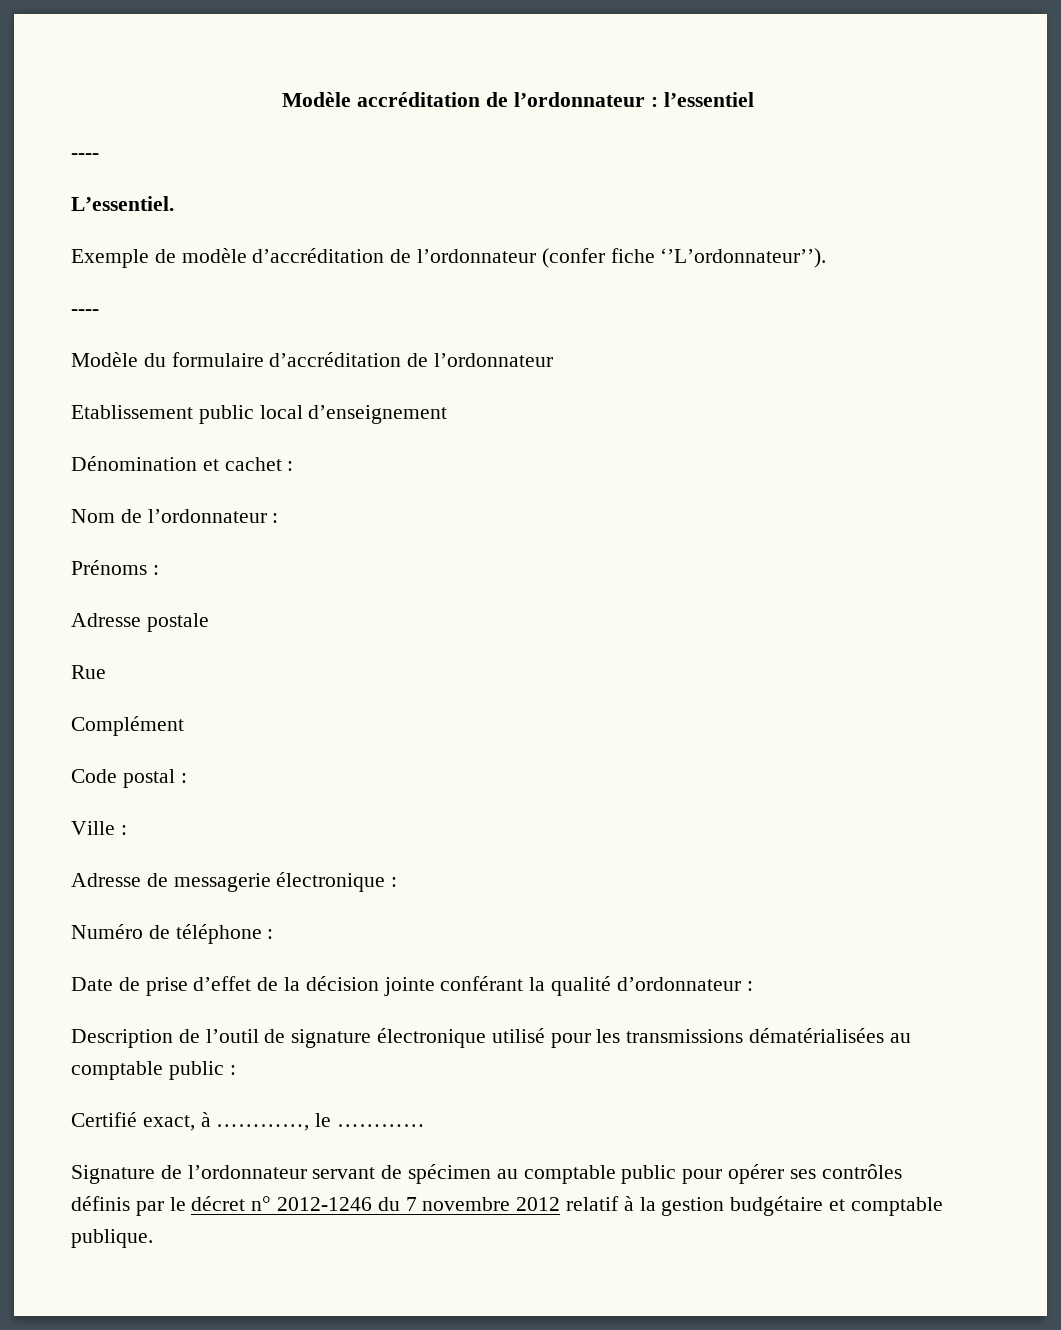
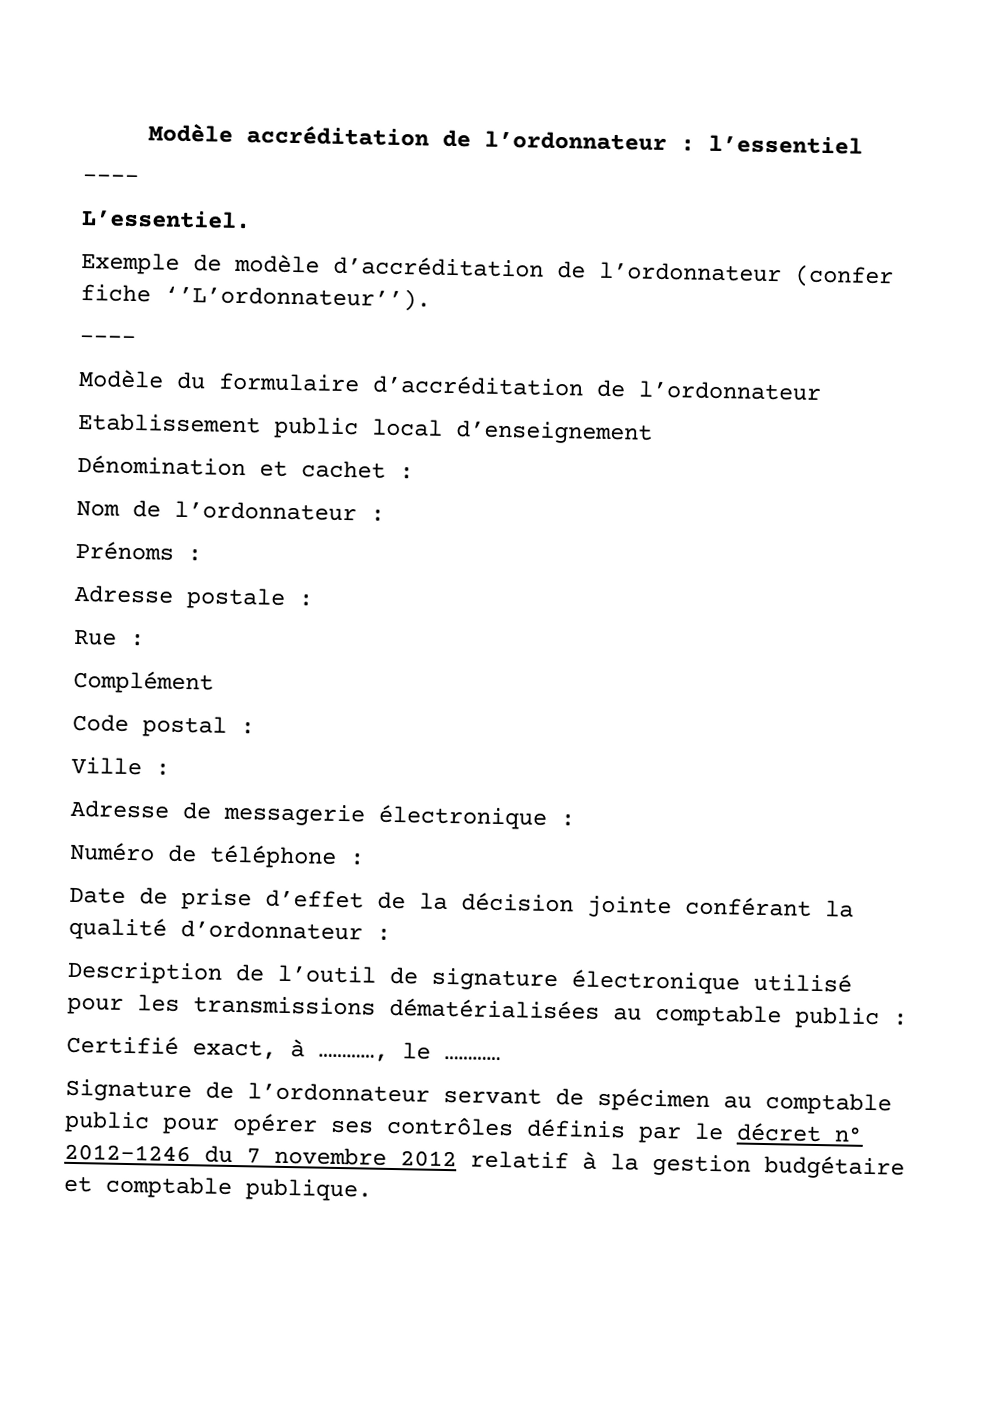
(209, 622) none -> [298,594,314,607] :
(106, 672) none -> [129,633,145,647] :

